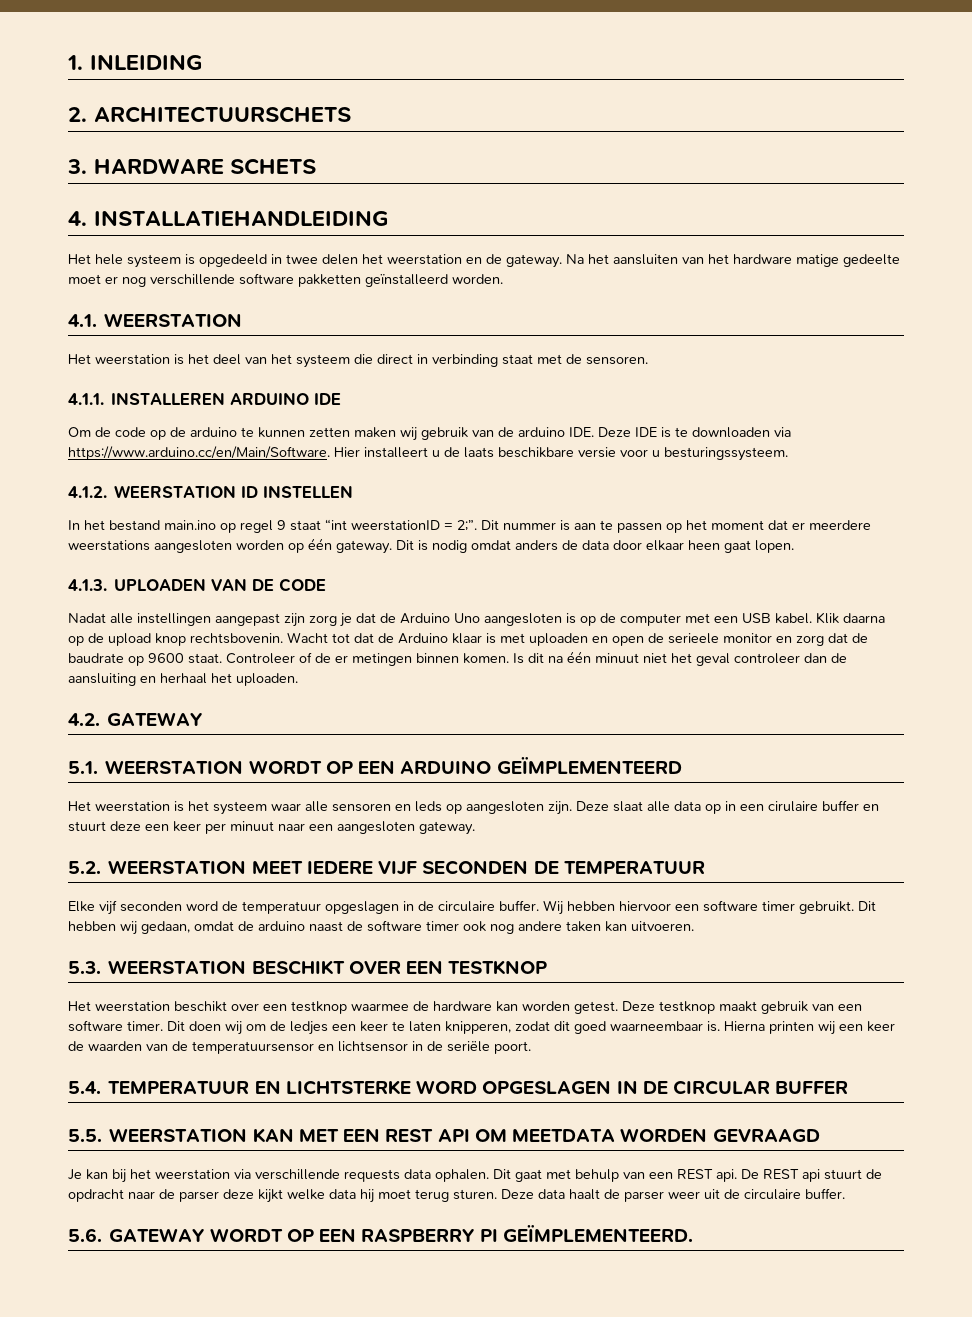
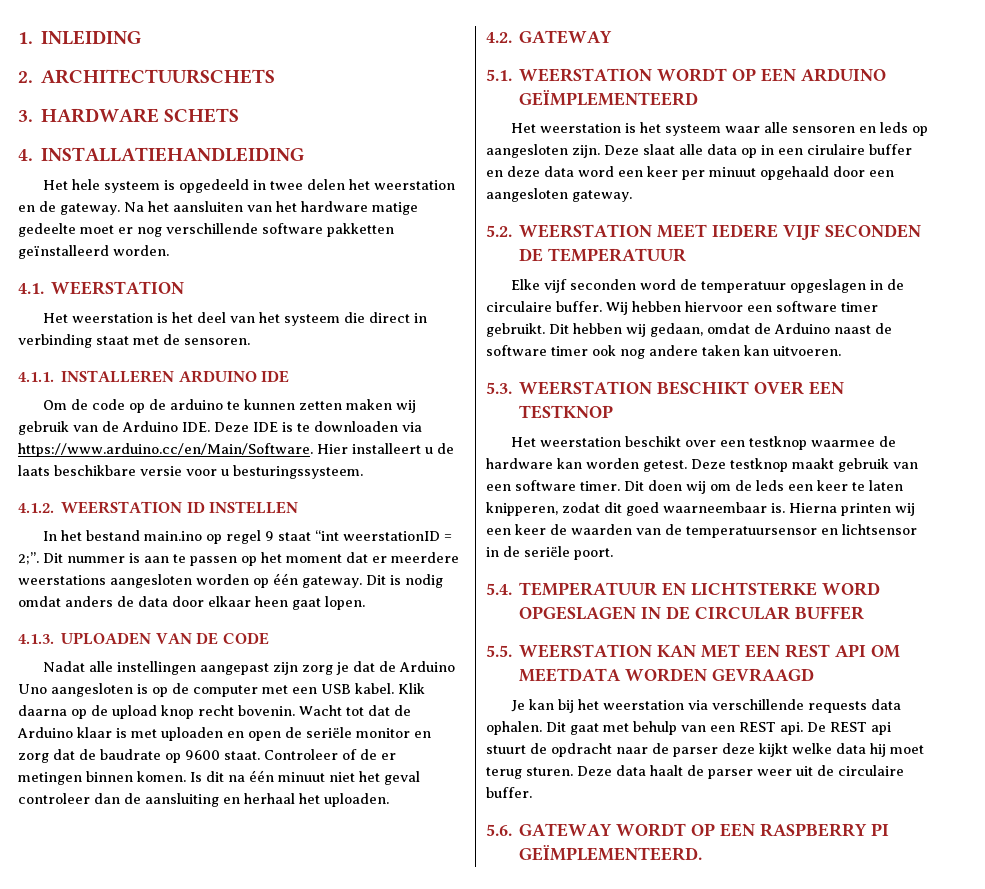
[518,427,565,437] arduino -> [122,421,178,432] Arduino
[190,633,283,644] rechtsbovenin. -> [198,705,295,716] recht bovenin.
[668,633,719,644] serieele -> [306,727,352,738] seriële
[68,821,141,832] stuurt deze -> [507,166,614,177] deze data word
[278,823,305,831] naar -> [760,166,865,180] opgehaald door
[258,921,305,931] arduino -> [774,323,830,334] Arduino
[290,1021,328,1035] ledjes -> [756,480,784,491] leds

